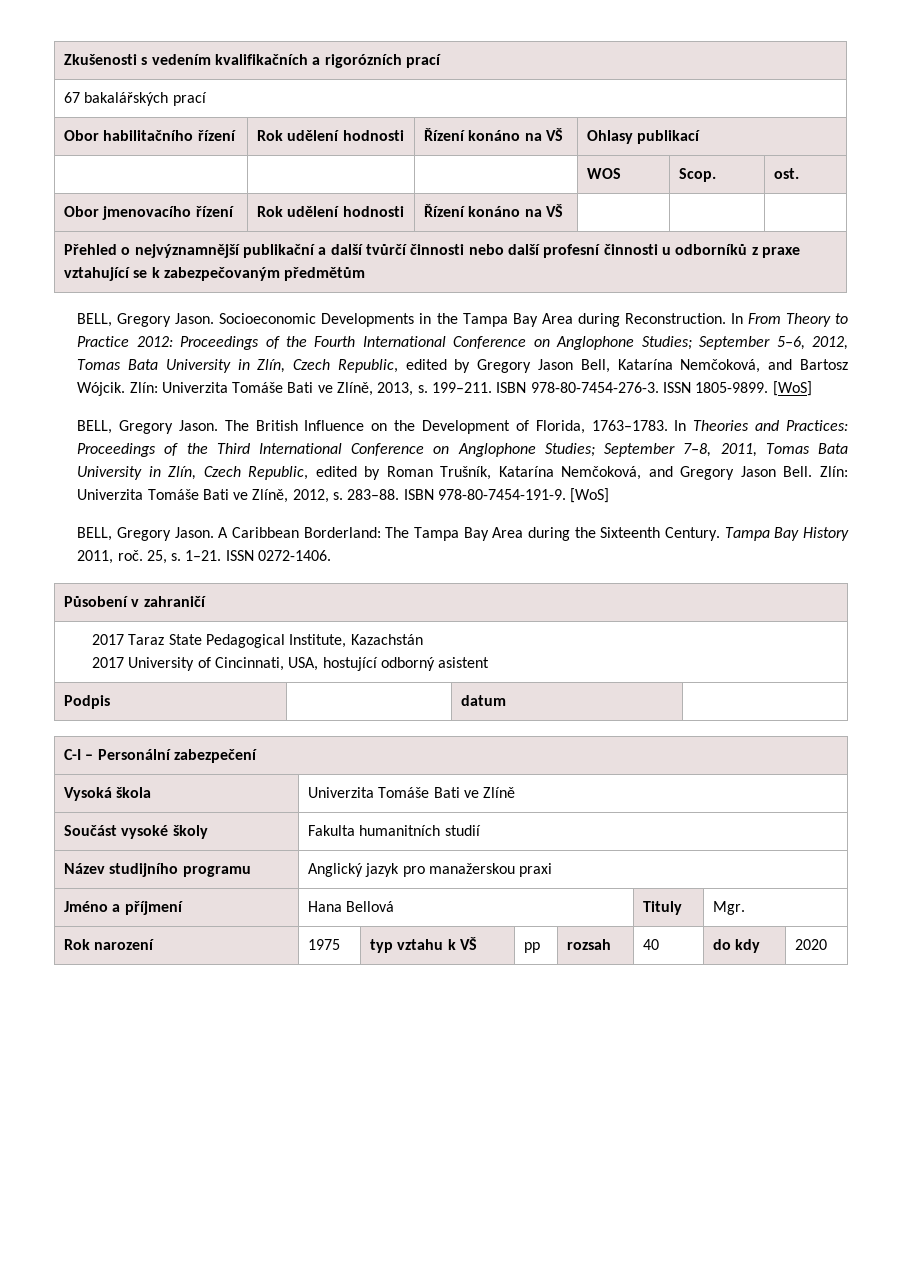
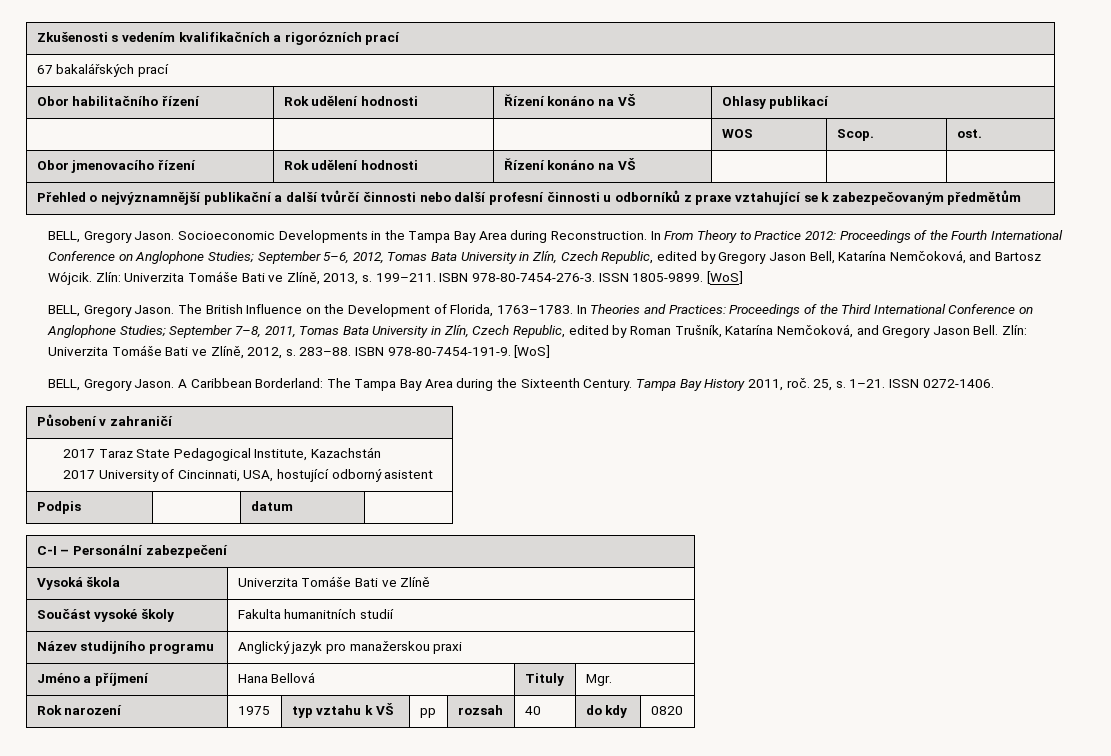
[795,939,828,950] 2020 -> [650,706,683,715] 0820

